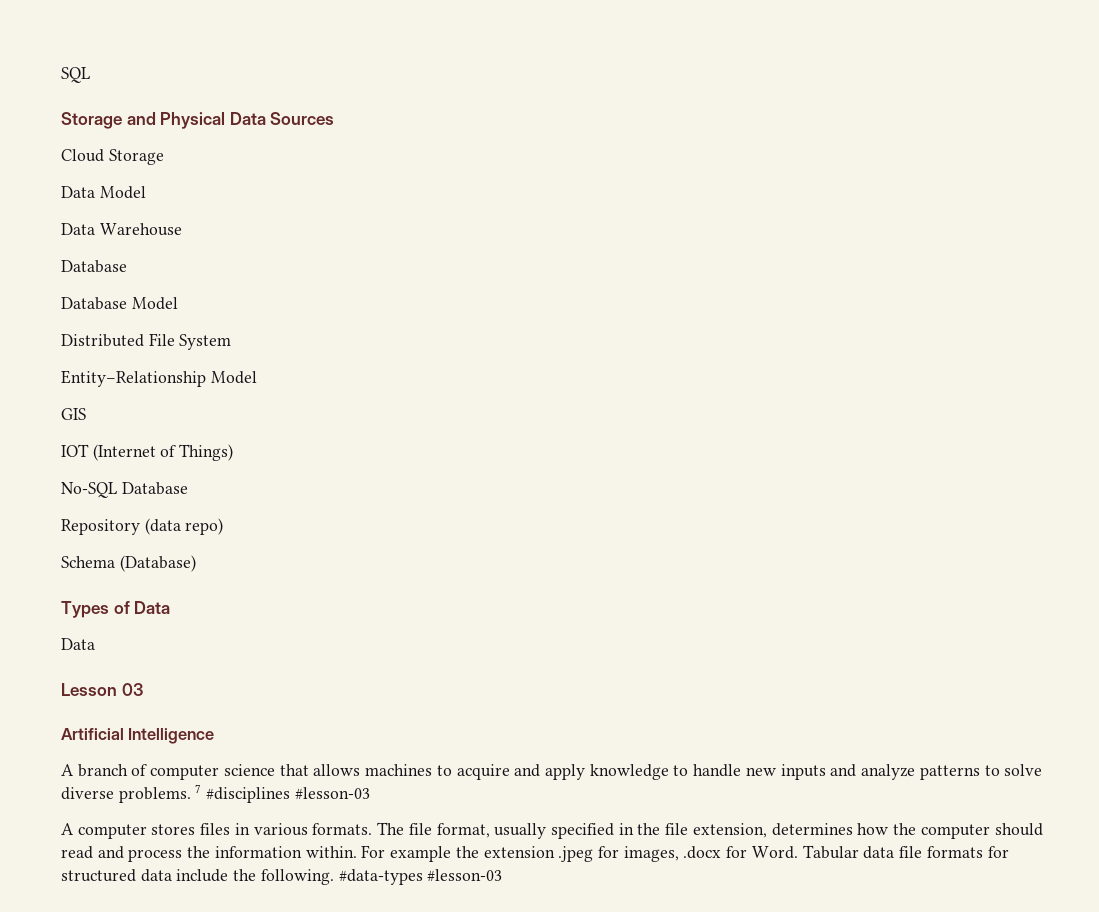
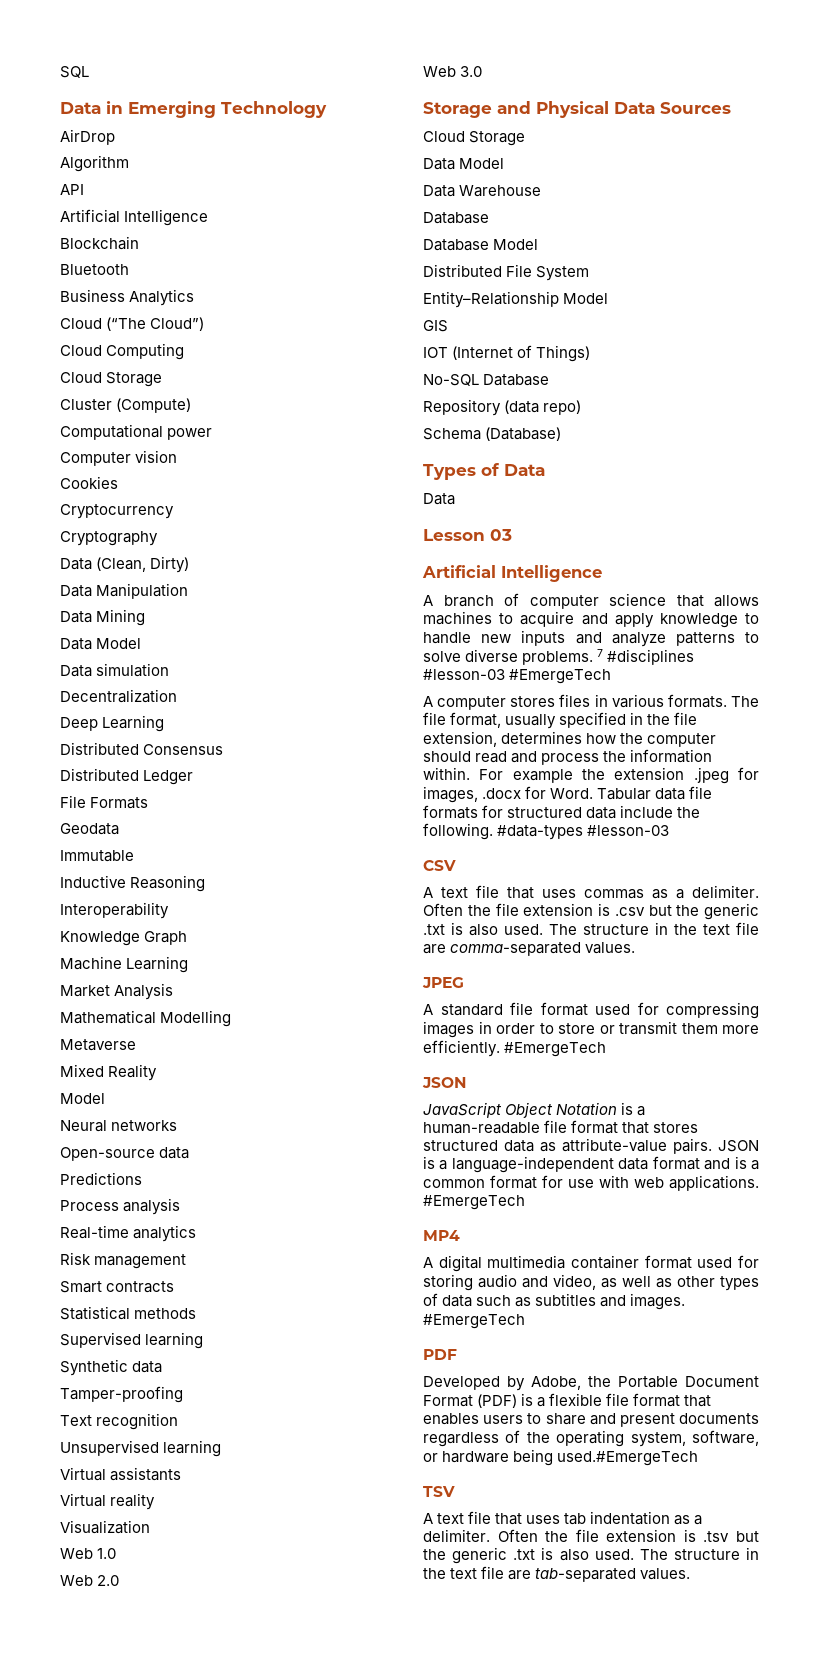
(90, 75) none -> [60,101,327,118] [60,129,115,145] [60,155,129,172] [60,184,84,195] [60,209,209,226] [60,236,139,250] [60,264,129,275] [60,289,195,306] [60,317,205,331] [60,343,185,360] [60,372,163,387] [60,398,192,413] [60,424,213,440] [60,450,178,466] [60,476,118,489] [60,504,174,519] [60,531,158,546] [60,556,190,573] [60,583,189,599] [60,609,146,626] [60,638,142,650] [60,663,170,677] [60,689,177,703] [60,715,165,732] [60,742,224,755] [60,768,194,785] [60,795,149,809] [60,823,119,835] [60,850,134,862] [60,875,206,892] [60,902,169,919] [60,931,188,946] [60,956,189,973] [60,983,174,1000] [60,1010,232,1027] [60,1039,136,1051] [60,1064,158,1081] [60,1093,105,1104] [60,1120,178,1132] [60,1147,190,1161] [60,1172,142,1185] [60,1198,181,1215] [60,1225,197,1242] [60,1252,187,1269] [60,1281,175,1293] [60,1306,197,1320] [60,1332,204,1349] [60,1359,163,1376] [60,1386,183,1403] [60,1413,179,1430] [60,1440,222,1457] [60,1467,182,1481] [60,1493,156,1510] [60,1520,150,1534] [60,1548,117,1559] [60,1575,120,1586] [423,66,483,77] // Data in Emerging Technology // AirDrop // Algorithm // API // Artificial Intelligence // Blockchain // Bluetooth // Business Analytics // Cloud (“The Cloud”) // Cloud Computing // Cloud Storage // Cluster (Compute) // Computational power // Computer vision // Cookies // Cryptocurrency // Cryptography // Data (Clean, Dirty) // Data Manipulation // Data Mining // Data Model // Data simulation // Decentralization // Deep Learning // Distributed Consensus // Distributed Ledger // File Formats // Geodata // Immutable // Inductive Reasoning // Interoperability // Knowledge Graph // Machine Learning // Market Analysis // Mathematical Modelling // Metaverse // Mixed Reality // Model // Neural networks // Open-source data // Predictions // Process analysis // Real-time analytics // Risk management // Smart contracts // Statistical methods // Supervised learning // Synthetic data // Tamper-proofing // Text recognition // Unsupervised learning // Virtual assistants // Virtual reality // Visualization // Web 1.0 // Web 2.0 // Web 3.0
(370, 793) none -> [509,669,612,684] #EmergeTech
(503, 875) none -> [423,860,456,871] [423,885,759,899] [423,903,759,920] [423,922,759,936] [423,942,636,956] [422,977,464,988] [423,1002,759,1019] [423,1021,759,1038] [423,1040,607,1057] [422,1077,467,1088] [423,1102,646,1118] [423,1120,699,1134] [423,1138,759,1154] [423,1156,759,1173] [423,1175,759,1191] [423,1195,525,1210] [423,1230,460,1241] [423,1255,759,1272] [423,1274,759,1291] [423,1293,686,1310] [423,1314,525,1329] [423,1349,457,1360] [423,1376,759,1391] [423,1393,712,1408] [423,1413,759,1427] [423,1430,759,1447] [423,1449,699,1466] [423,1486,455,1497] [423,1511,703,1525] [423,1529,759,1542] [423,1547,759,1564] [423,1566,691,1582] // CSV // A text file that uses commas as a delimiter. Often the file extension is .csv but the generic .txt is also used. The structure in the text file are comma-separated values. // JPEG // A standard file format used for compressing images in order to store or transmit them more efficiently. #EmergeTech // JSON // JavaScript Object Notation is a human-readable file format that stores structured data as attribute-value pairs. JSON is a language-independent data format and is a common format for use with web applications. #EmergeTech // MP4 // A digital multimedia container format used for storing audio and video, as well as other types of data such as subtitles and images. #EmergeTech // PDF // Developed by Adobe, the Portable Document Format (PDF) is a flexible file format that enables users to share and present documents regardless of the operating system, software, or hardware being used.#EmergeTech // TSV // A text file that uses tab indentation as a delimiter. Often the file extension is .tsv but the generic .txt is also used. The structure in the text file are tab-separated values.

